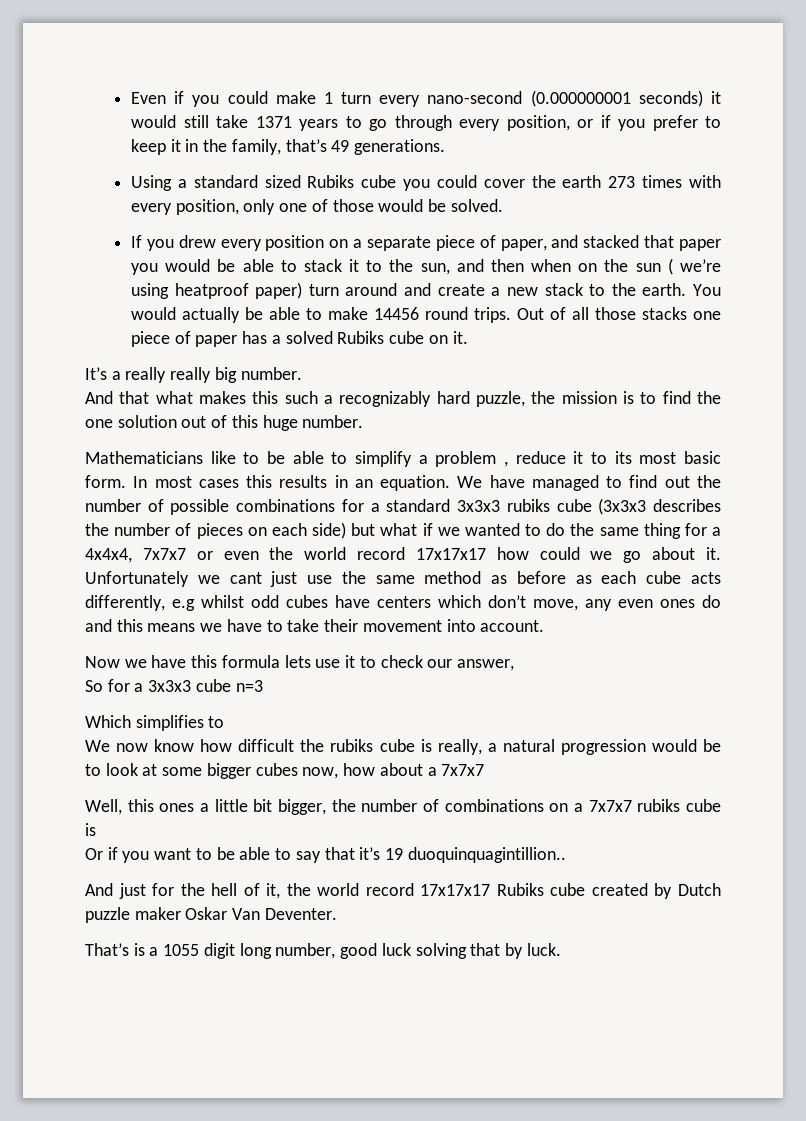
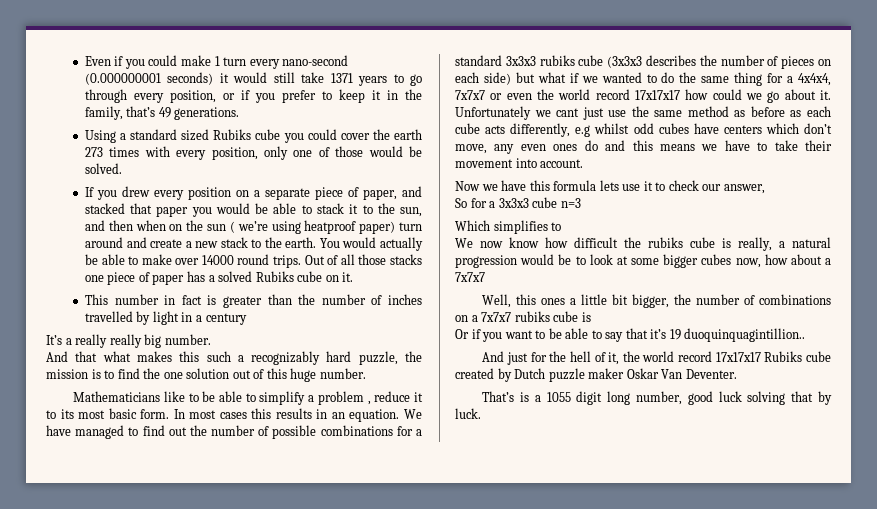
[374,307,420,320] 14456 -> [175,255,234,265] over 14000
(468, 337) none -> [84,294,423,308] [84,311,247,325] // This number in fact is greater than the number of inches travelled by light in a century

